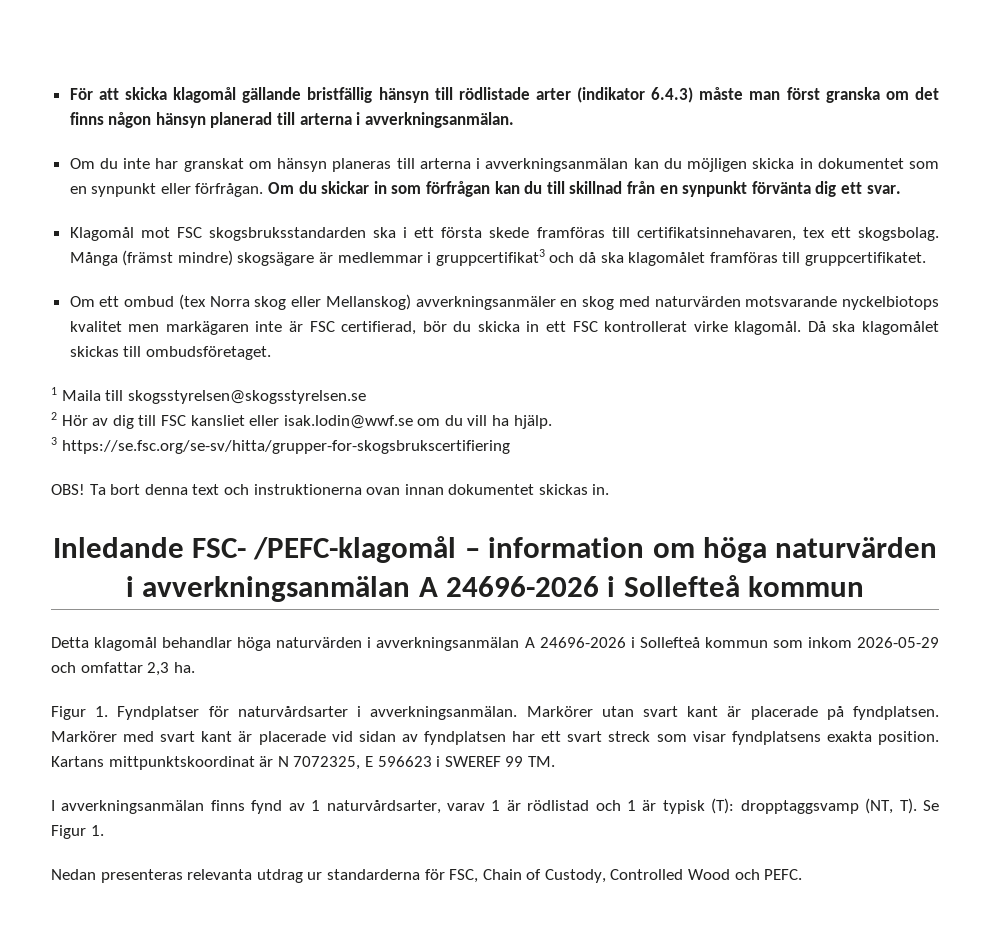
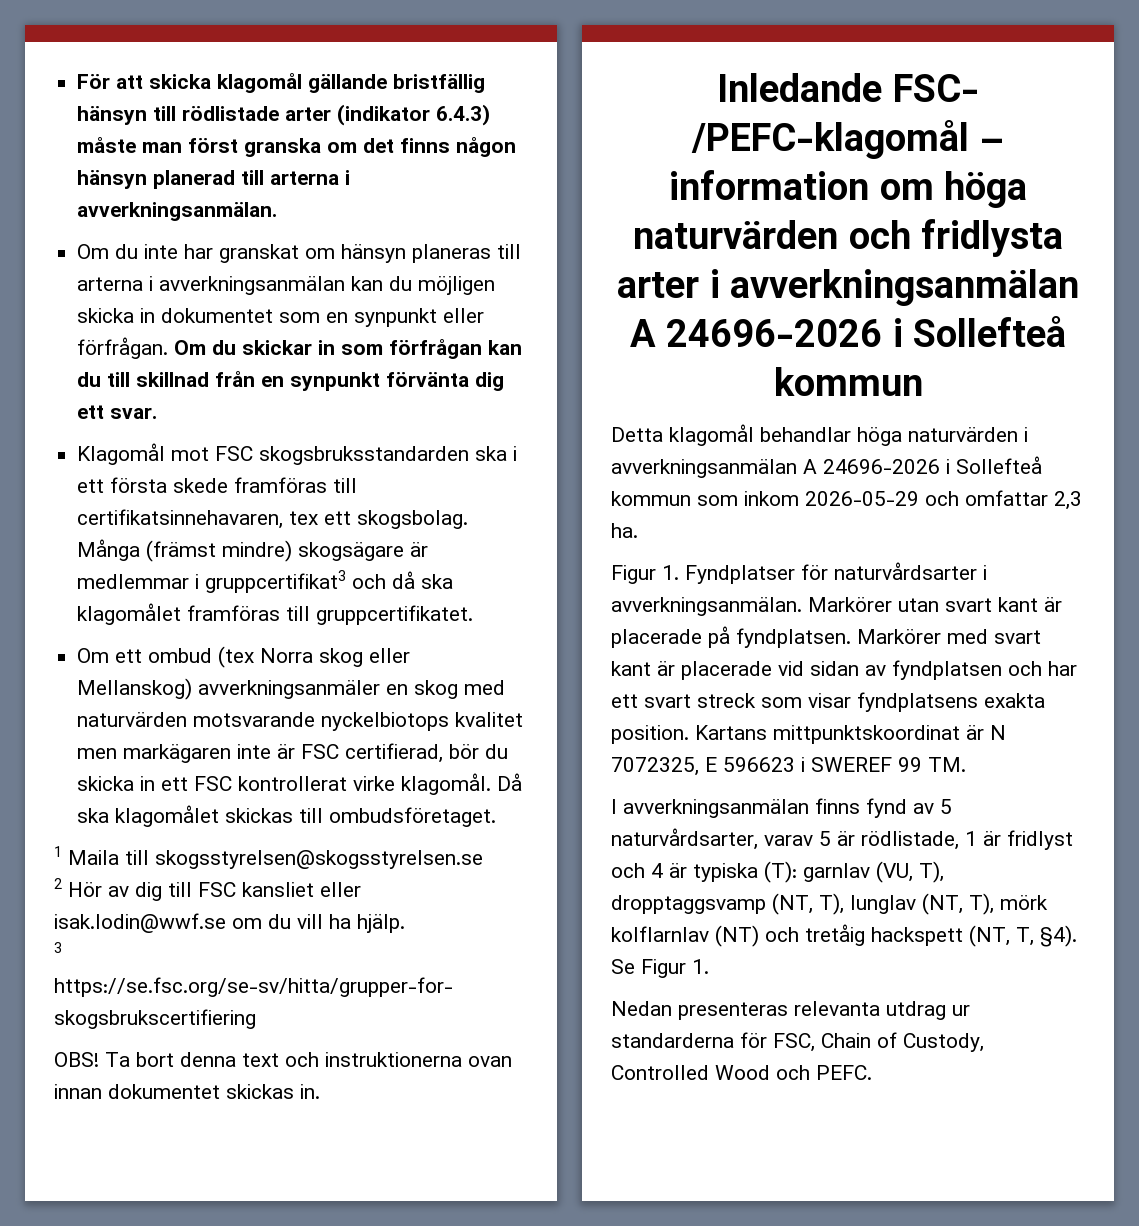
(938, 547) none -> [848,219,1063,257] [617,272,700,298] och fridlysta arter
(506, 738) none -> [1008,661,1042,676] och
[311,800,321,811] 1 -> [940,799,952,814] 5
[491,798,917,814] 1 är rödlistad och 1 är typisk (T): dropptaggsvamp (NT, T). -> [819,830,1073,850] [611,861,944,883] [611,893,1048,915] [611,924,1077,947] 5 är rödlistade, 1 är fridlyst och 4 är typiska (T): garnlav (VU, T), dropptaggsvamp (NT, T), lunglav (NT, T), mörk kolflarnlav (NT) och tretåig hackspett (NT, T, §4).

